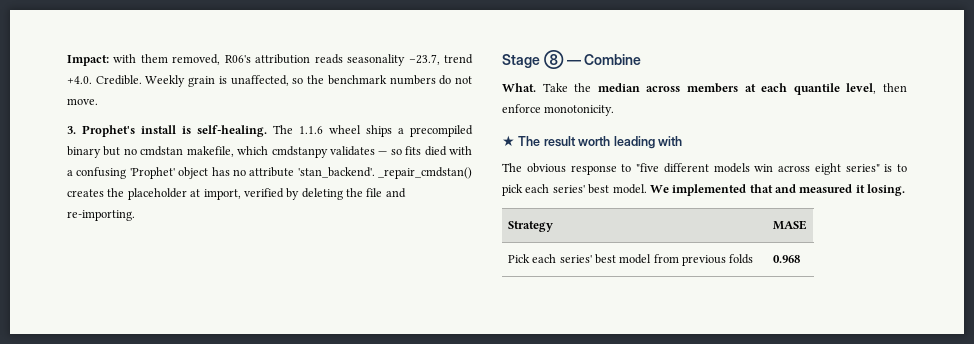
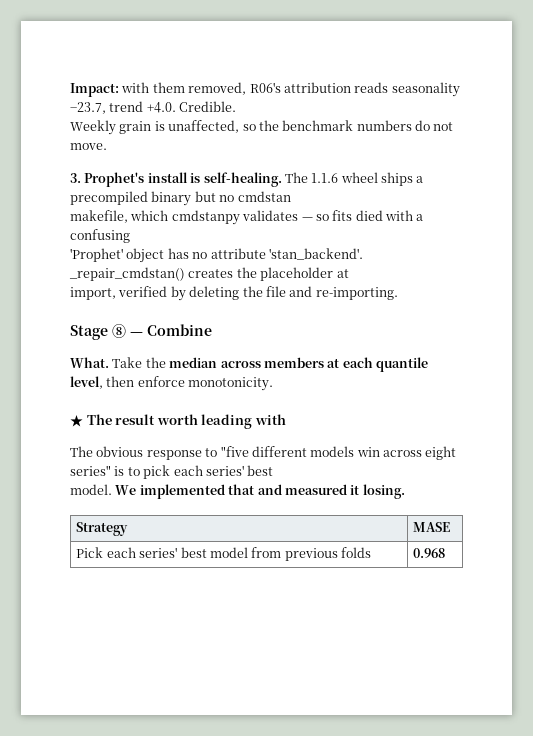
(142, 80) none -> (237, 106) //
(184, 151) none -> (291, 196) //
(127, 173) none -> (130, 236) //
(201, 193) none -> (349, 273) //
(610, 189) none -> (274, 470) //

